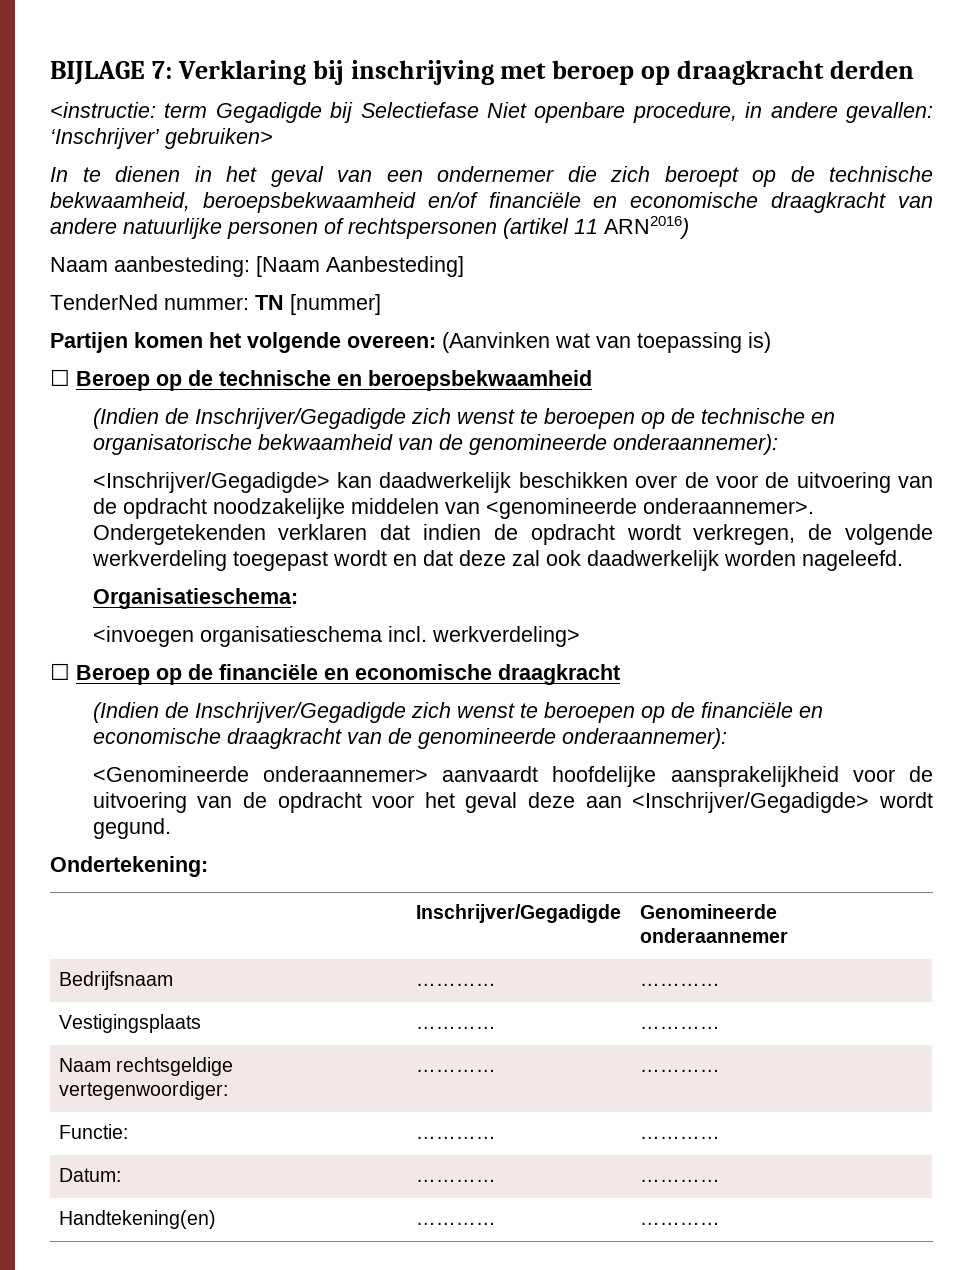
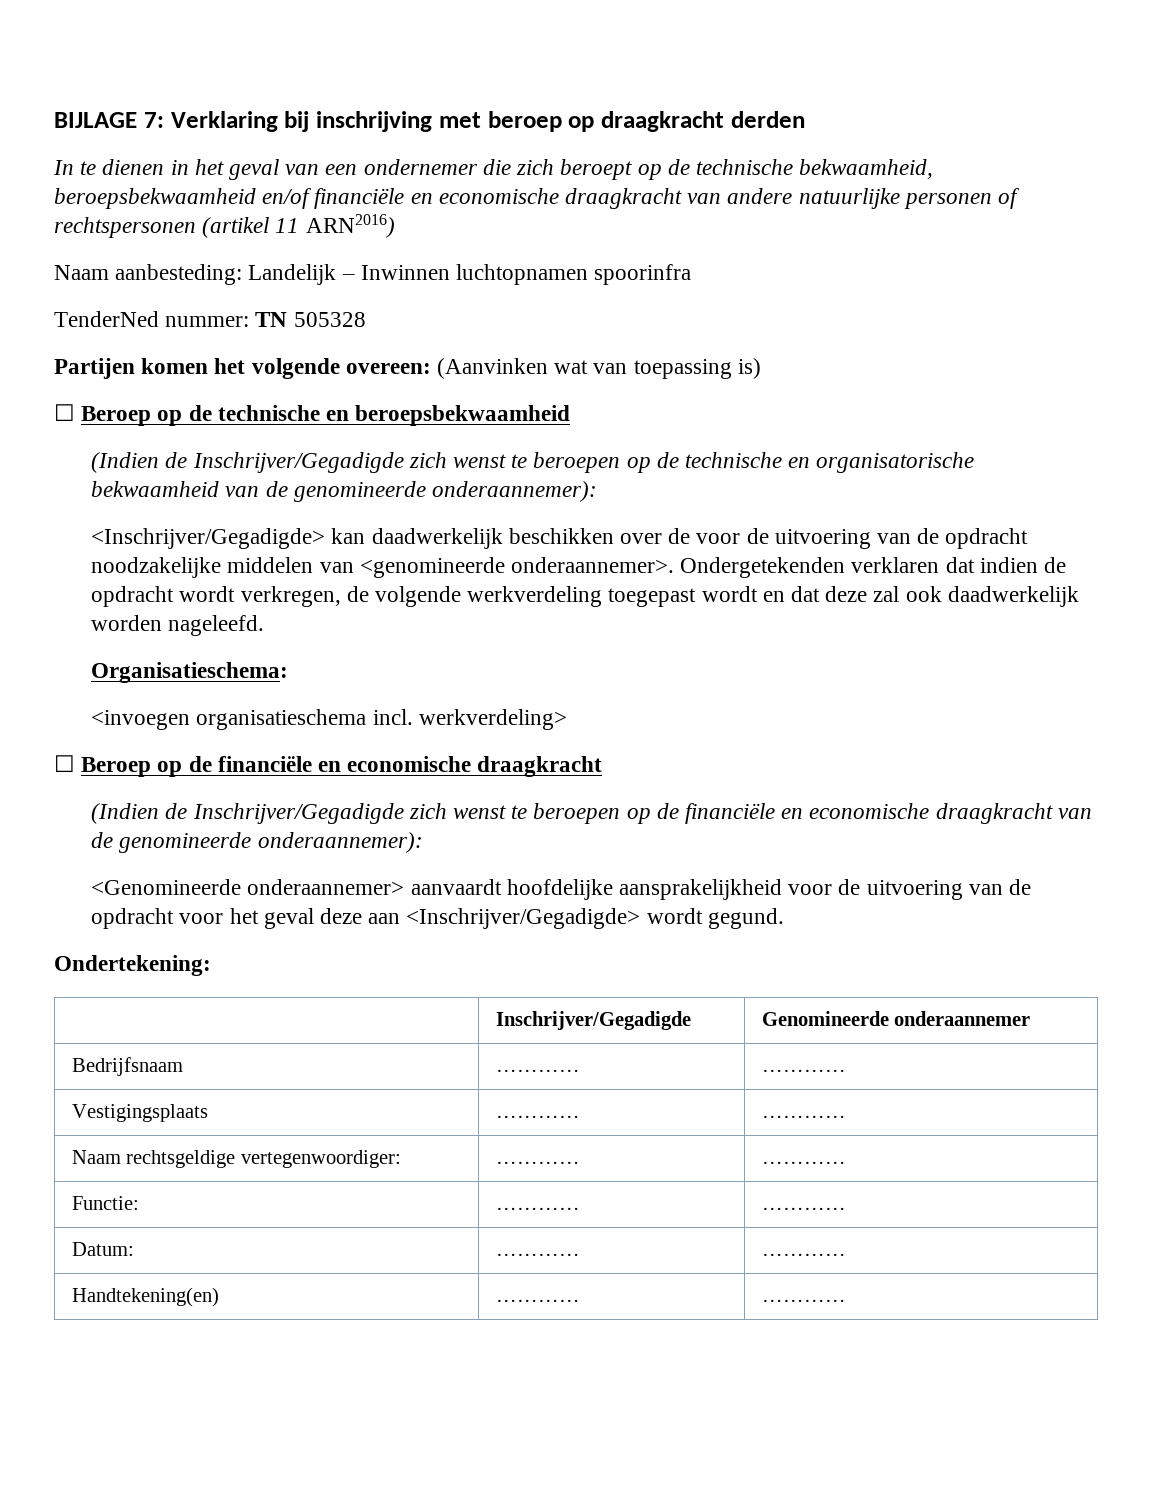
[50,102,933,123] [50,128,273,149] // <instructie: term Gegadigde bij Selectiefase Niet openbare procedure, in andere gevallen: ‘Inschrijver’ gebruiken> -> (805, 119) none
[256,256,464,277] [Naam Aanbesteding] -> [248,264,692,285] Landelijk – Inwinnen luchtopnamen spoorinfra
[290,294,381,315] [nummer] -> [293,312,366,327] 505328

